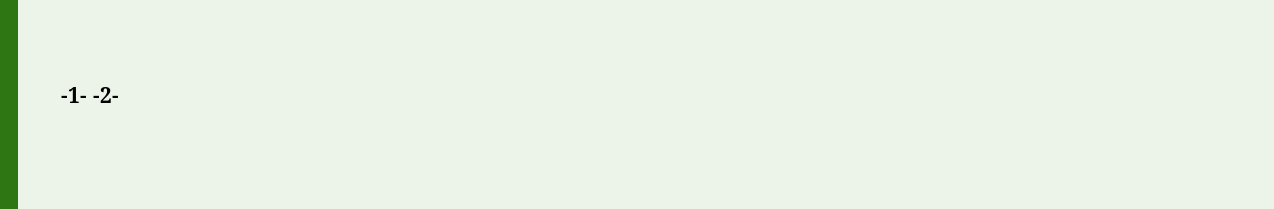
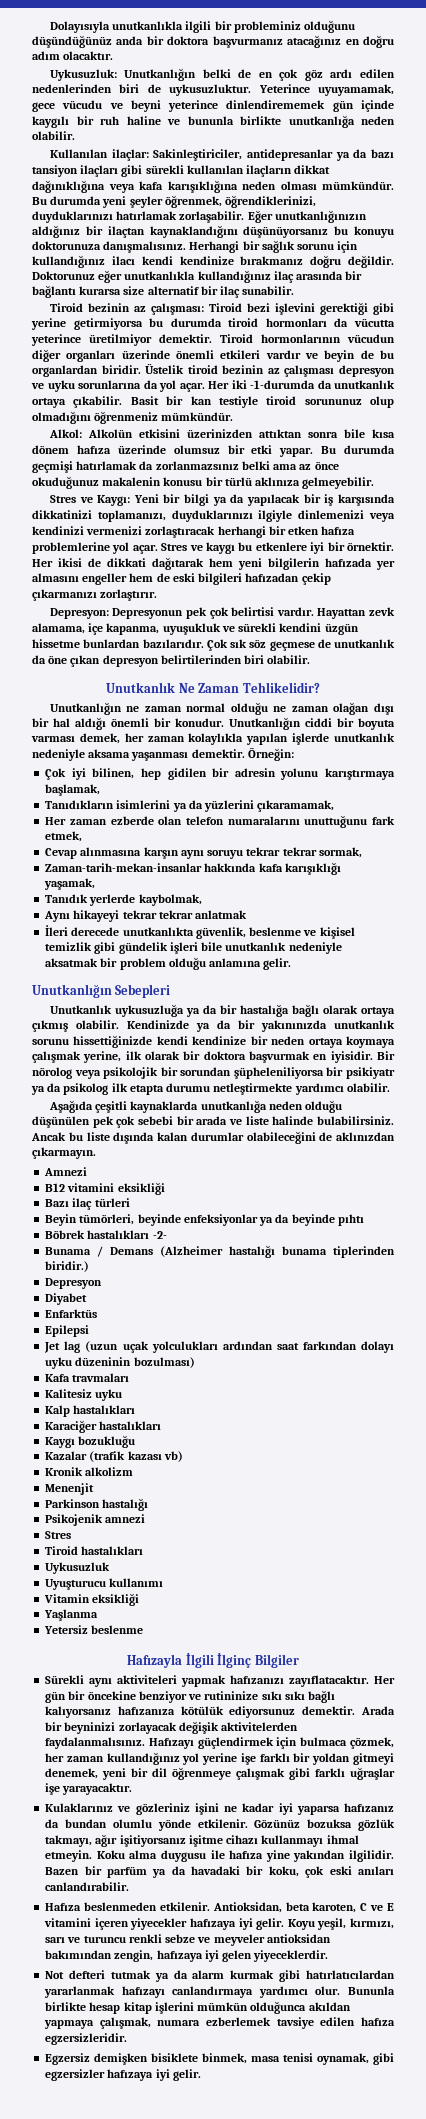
[61,87,119,103] -1- -2- -> [49,20,356,33] [32,35,394,48] [32,51,114,60] [49,68,395,81] [32,84,394,96] [32,100,394,112] [32,115,395,128] [32,131,75,140] [49,149,394,161] [32,165,331,177] [32,180,394,193] [32,195,317,208] [32,210,367,223] [32,225,394,238] [32,240,359,253] [32,255,394,268] [32,270,363,283] [32,285,295,298] [49,302,394,315] [31,318,395,330] [31,334,395,346] [32,349,394,362] [32,364,395,377] [31,380,395,392] [32,396,394,408] [32,411,234,424] [48,429,395,438] [32,445,395,457] [32,461,339,473] [32,476,375,489] [49,494,395,506] [32,510,396,522] [32,526,356,538] [32,542,394,554] [32,557,395,570] [32,573,331,585] [32,589,158,601] [49,607,395,619] [32,623,359,635] [32,639,395,651] [32,655,311,667] [106,682,320,693] [49,702,394,715] [32,717,395,730] [31,733,395,745] [32,748,294,761] [45,768,395,780] [45,784,101,796] [45,800,335,812] [45,815,396,828] [45,831,83,842] [45,847,362,859] [45,862,341,875] [44,878,96,890] [45,894,202,906] [44,910,248,922] [45,925,355,939] [45,942,342,954] [45,957,292,970] [32,984,171,998] [49,1004,395,1017] [32,1020,395,1032] [32,1035,395,1048] [32,1051,395,1063] [32,1067,395,1079] [31,1083,390,1095] [48,1100,343,1113] [32,1116,394,1128] [31,1131,395,1144] [32,1147,96,1159] [44,1167,88,1176] [45,1182,165,1195] [45,1198,130,1210] [45,1214,364,1226] [45,1230,167,1239] [45,1245,395,1258] [45,1261,90,1272] [45,1278,103,1289] [45,1293,88,1305] [45,1309,98,1318] [45,1325,90,1337] [44,1341,394,1353] [45,1357,195,1369] [45,1373,130,1382] [45,1389,123,1401] [45,1405,136,1417] [45,1420,162,1433] [45,1435,136,1448] [45,1451,183,1462] [45,1467,134,1476] [45,1483,95,1495] [45,1498,149,1511] [45,1514,146,1526] [45,1531,72,1539] [45,1546,144,1555] [45,1562,111,1574] [45,1578,164,1590] [44,1593,140,1606] [44,1609,99,1621] [44,1625,144,1634] [127,1652,299,1668] [45,1675,396,1687] [45,1690,336,1703] [45,1706,395,1718] [45,1721,299,1734] [45,1737,394,1749] [45,1752,394,1765] [45,1767,396,1780] [45,1783,133,1795] [45,1803,394,1815] [45,1819,395,1831] [45,1834,359,1847] [45,1850,394,1862] [45,1866,394,1878] [45,1882,130,1891] [45,1902,395,1913] [44,1918,394,1930] [45,1934,331,1946] [45,1950,329,1962] [45,1970,395,1982] [44,1986,395,1998] [45,2001,351,2014] [44,2017,395,2029] [45,2033,128,2045] [45,2053,394,2065] [45,2069,201,2081] Dolayısıyla unutkanlıkla ilgili bir probleminiz olduğunu düşündüğünüz anda bir doktora başvurmanız atacağınız en doğru adım olacaktır. // Uykusuzluk: Unutkanlığın belki de en çok göz ardı edilen nedenlerinden biri de uykusuzluktur. Yeterince uyuyamamak, gece vücudu ve beyni yeterince dinlendirememek gün içinde kaygılı bir ruh haline ve bununla birlikte unutkanlığa neden olabilir. // Kullanılan ilaçlar: Sakinleştiriciler, antidepresanlar ya da bazı tansiyon ilaçları gibi sürekli kullanılan ilaçların dikkat dağınıklığına veya kafa karışıklığına neden olması mümkündür. Bu durumda yeni şeyler öğrenmek, öğrendiklerinizi, duyduklarınızı hatırlamak zorlaşabilir. Eğer unutkanlığınızın aldığınız bir ilaçtan kaynaklandığını düşünüyorsanız bu konuyu doktorunuza danışmalısınız. Herhangi bir sağlık sorunu için kullandığınız ilacı kendi kendinize bırakmanız doğru değildir. Doktorunuz eğer unutkanlıkla kullandığınız ilaç arasında bir bağlantı kurarsa size alternatif bir ilaç sunabilir. // Tiroid bezinin az çalışması: Tiroid bezi işlevini gerektiği gibi yerine getirmiyorsa bu durumda tiroid hormonları da vücutta yeterince üretilmiyor demektir. Tiroid hormonlarının vücudun diğer organları üzerinde önemli etkileri vardır ve beyin de bu organlardan biridir. Üstelik tiroid bezinin az çalışması depresyon ve uyku sorunlarına da yol açar. Her iki -1-durumda da unutkanlık ortaya çıkabilir. Basit bir kan testiyle tiroid sorununuz olup olmadığını öğrenmeniz mümkündür. // Alkol: Alkolün etkisini üzerinizden attıktan sonra bile kısa dönem hafıza üzerinde olumsuz bir etki yapar. Bu durumda geçmişi hatırlamak da zorlanmazsınız belki ama az önce okuduğunuz makalenin konusu bir türlü aklınıza gelmeyebilir. // Stres ve Kaygı: Yeni bir bilgi ya da yapılacak bir iş karşısında dikkatinizi toplamanızı, duyduklarınızı ilgiyle dinlemenizi veya kendinizi vermenizi zorlaştıracak herhangi bir etken hafıza problemlerine yol açar. Stres ve kaygı bu etkenlere iyi bir örnektir. Her ikisi de dikkati dağıtarak hem yeni bilgilerin hafızada yer almasını engeller hem de eski bilgileri hafızadan çekip çıkarmanızı zorlaştırır. // Depresyon: Depresyonun pek çok belirtisi vardır. Hayattan zevk alamama, içe kapanma, uyuşukluk ve sürekli kendini üzgün hissetme bunlardan bazılarıdır. Çok sık söz geçmese de unutkanlık da öne çıkan depresyon belirtilerinden biri olabilir. // Unutkanlık Ne Zaman Tehlikelidir? // Unutkanlığın ne zaman normal olduğu ne zaman olağan dışı bir hal aldığı önemli bir konudur. Unutkanlığın ciddi bir boyuta varması demek, her zaman kolaylıkla yapılan işlerde unutkanlık nedeniyle aksama yaşanması demektir. Örneğin: // Çok iyi bilinen, hep gidilen bir adresin yolunu karıştırmaya başlamak, // Tanıdıkların isimlerini ya da yüzlerini çıkaramamak, // Her zaman ezberde olan telefon numaralarını unuttuğunu fark etmek, // Cevap alınmasına karşın aynı soruyu tekrar tekrar sormak, // Zaman-tarih-mekan-insanlar hakkında kafa karışıklığı yaşamak, // Tanıdık yerlerde kaybolmak, // Aynı hikayeyi tekrar tekrar anlatmak // İleri derecede unutkanlıkta güvenlik, beslenme ve kişisel temizlik gibi gündelik işleri bile unutkanlık nedeniyle aksatmak bir problem olduğu anlamına gelir. // Unutkanlığın Sebepleri // Unutkanlık uykusuzluğa ya da bir hastalığa bağlı olarak ortaya çıkmış olabilir. Kendinizde ya da bir yakınınızda unutkanlık sorunu hissettiğinizde kendi kendinize bir neden ortaya koymaya çalışmak yerine, ilk olarak bir doktora başvurmak en iyisidir. Bir nörolog veya psikolojik bir sorundan şüpheleniliyorsa bir psikiyatr ya da psikolog ilk etapta durumu netleştirmekte yardımcı olabilir. // Aşağıda çeşitli kaynaklarda unutkanlığa neden olduğu düşünülen pek çok sebebi bir arada ve liste halinde bulabilirsiniz. Ancak bu liste dışında kalan durumlar olabileceğini de aklınızdan çıkarmayın. // Amnezi // B12 vitamini eksikliği // Bazı ilaç türleri // Beyin tümörleri, beyinde enfeksiyonlar ya da beyinde pıhtı // Böbrek hastalıkları -2- // Bunama / Demans (Alzheimer hastalığı bunama tiplerinden biridir.) // Depresyon // Diyabet // Enfarktüs // Epilepsi // Jet lag (uzun uçak yolculukları ardından saat farkından dolayı uyku düzeninin bozulması) // Kafa travmaları // Kalitesiz uyku // Kalp hastalıkları // Karaciğer hastalıkları // Kaygı bozukluğu // Kazalar (trafik kazası vb) // Kronik alkolizm // Menenjit // Parkinson hastalığı // Psikojenik amnezi // Stres // Tiroid hastalıkları // Uykusuzluk // Uyuşturucu kullanımı // Vitamin eksikliği // Yaşlanma // Yetersiz beslenme // Hafızayla İlgili İlginç Bilgiler // Sürekli aynı aktiviteleri yapmak hafızanızı zayıflatacaktır. Her gün bir öncekine benziyor ve rutininize sıkı sıkı bağlı kalıyorsanız hafızanıza kötülük ediyorsunuz demektir. Arada bir beyninizi zorlayacak değişik aktivitelerden faydalanmalısınız. Hafızayı güçlendirmek için bulmaca çözmek, her zaman kullandığınız yol yerine işe farklı bir yoldan gitmeyi denemek, yeni bir dil öğrenmeye çalışmak gibi farklı uğraşlar işe yarayacaktır. // Kulaklarınız ve gözleriniz işini ne kadar iyi yaparsa hafızanız da bundan olumlu yönde etkilenir. Gözünüz bozuksa gözlük takmayı, ağır işitiyorsanız işitme cihazı kullanmayı ihmal etmeyin. Koku alma duygusu ile hafıza yine yakından ilgilidir. Bazen bir parfüm ya da havadaki bir koku, çok eski anıları canlandırabilir. // Hafıza beslenmeden etkilenir. Antioksidan, beta karoten, C ve E vitamini içeren yiyecekler hafızaya iyi gelir. Koyu yeşil, kırmızı, sarı ve turuncu renkli sebze ve meyveler antioksidan bakımından zengin, hafızaya iyi gelen yiyeceklerdir. // Not defteri tutmak ya da alarm kurmak gibi hatırlatıcılardan yararlanmak hafızayı canlandırmaya yardımcı olur. Bununla birlikte hesap kitap işlerini mümkün olduğunca akıldan yapmaya çalışmak, numara ezberlemek tavsiye edilen hafıza egzersizleridir. // Egzersiz demişken bisiklete binmek, masa tenisi oynamak, gibi egzersizler hafızaya iyi gelir.

